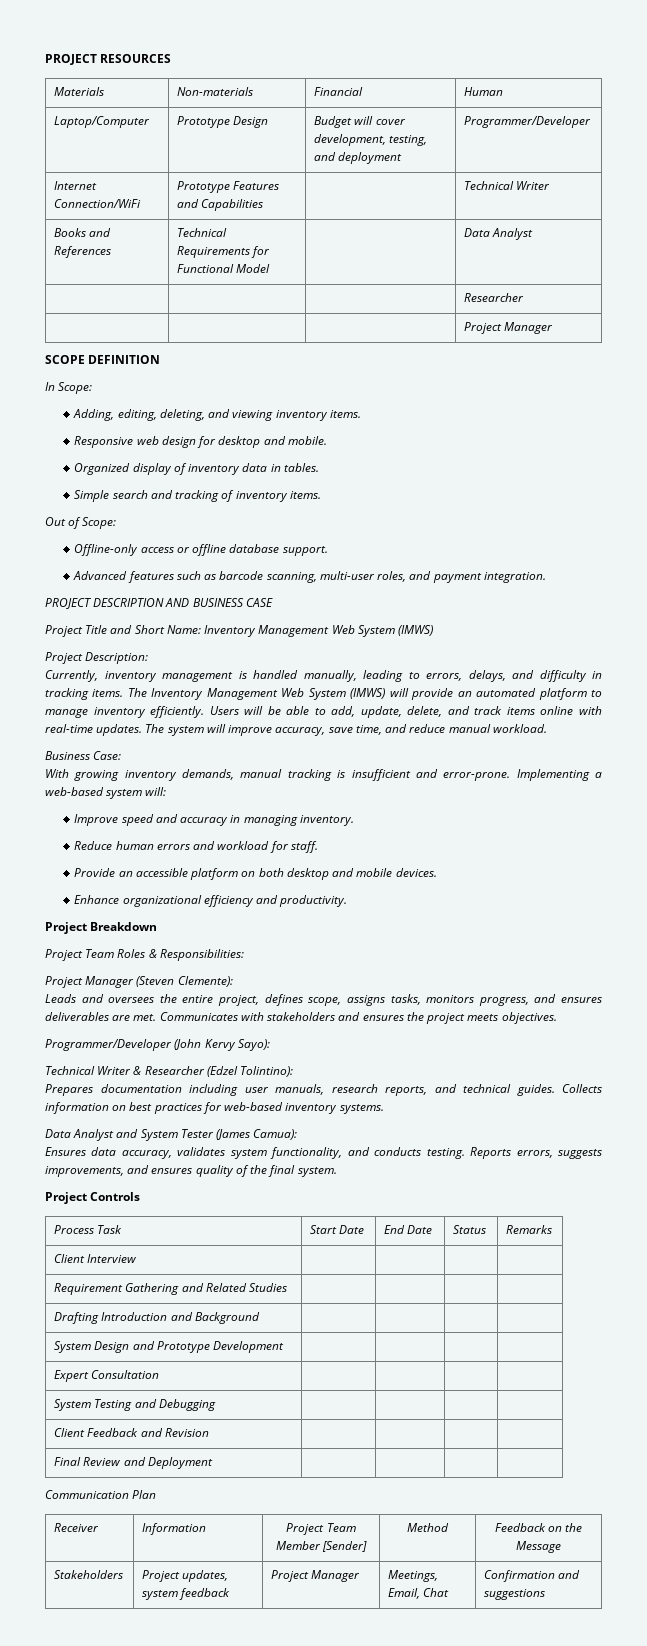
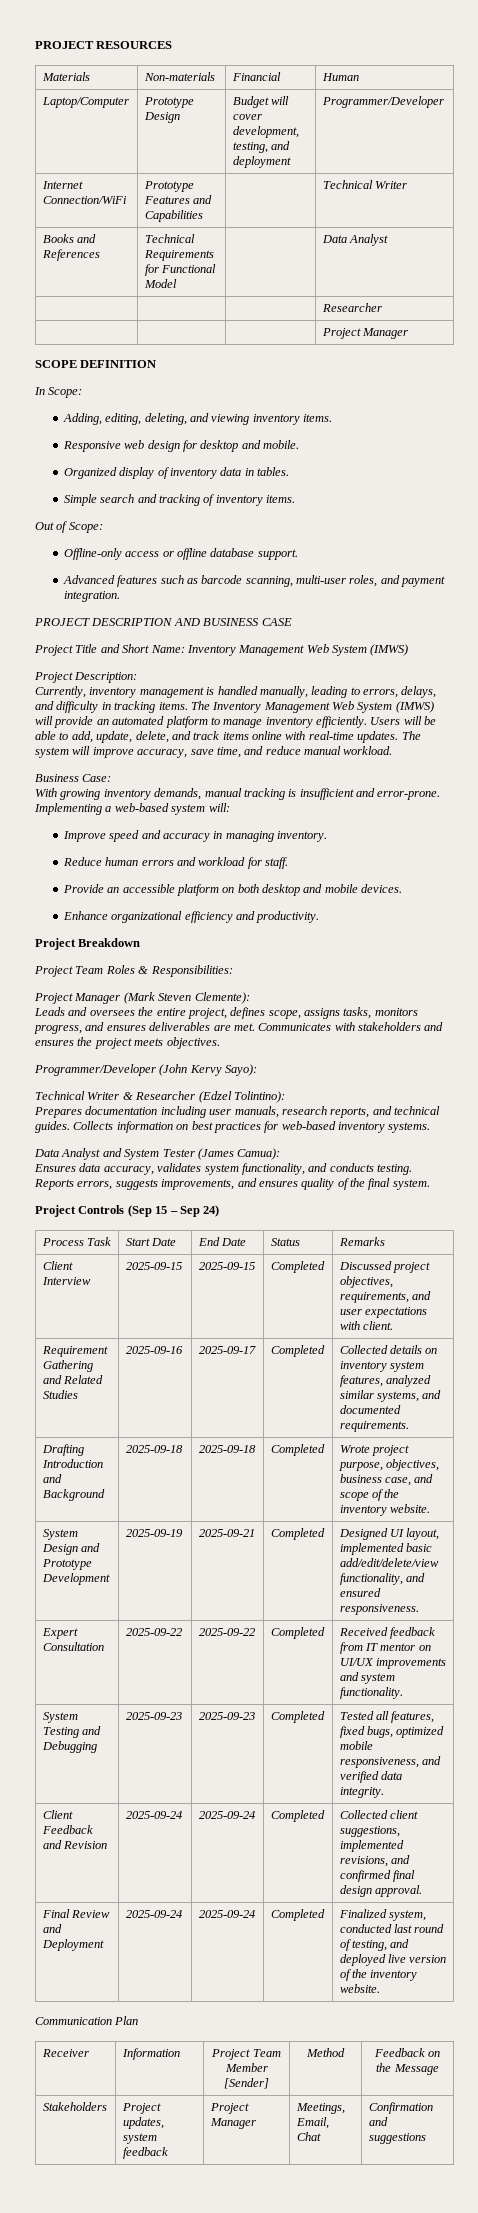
[136,976,175,987] (Steven -> [123,992,192,1004] (Mark Steven
(141, 1196) none -> [127,1205,220,1217] (Sep 15 – Sep 24)
(138, 1258) | | | -> [125,1262,182,1270] [198,1262,255,1270] [270,1261,325,1273] [338,1261,430,1273] [339,1276,393,1288] [339,1291,431,1303] [339,1307,427,1318] [339,1321,393,1330] 2025-09-15 | 2025-09-15 | Completed | Discussed project objectives, requirements, and user expectations with client.
[54,1312,260,1324] | | | // Drafting Introduction and Background | | | | -> [125,1346,183,1354] [198,1346,256,1354] [270,1345,325,1357] [339,1345,438,1354] [339,1361,424,1372] [339,1375,431,1387] [339,1390,442,1402] [339,1405,401,1414] [339,1421,409,1432] [41,1444,84,1456] [41,1459,103,1468] [42,1474,62,1483] [42,1489,105,1501] [125,1445,183,1453] [198,1445,256,1453] [270,1444,325,1456] [339,1445,409,1456] [338,1459,439,1471] [339,1474,434,1486] [339,1489,400,1501] [339,1504,430,1516] 2025-09-16 | 2025-09-17 | Completed | Collected details on inventory system features, analyzed similar systems, and documented requirements. // Drafting Introduction and Background | 2025-09-18 | 2025-09-18 | Completed | Wrote project purpose, objectives, business case, and scope of the inventory website.
[54,1370,160,1382] [54,1399,216,1411] [54,1428,209,1437] [54,1457,213,1469] | | | // Expert Consultation | | | | // System Testing and Debugging | | | | // Client Feedback and Revision | | | | // Final Review and Deployment | | | | -> [125,1529,183,1537] [198,1529,255,1537] [270,1528,325,1540] [338,1528,440,1540] [339,1543,432,1555] [339,1558,439,1567] [339,1573,425,1585] [339,1588,381,1597] [339,1604,419,1615] [41,1628,78,1639] [42,1642,104,1651] [125,1628,182,1636] [198,1628,255,1636] [270,1627,325,1639] [338,1627,435,1639] [339,1642,431,1654] [339,1658,446,1669] [339,1672,395,1684] [339,1687,403,1699] [42,1712,78,1723] [42,1726,101,1738] [41,1741,97,1753] [125,1712,182,1720] [198,1712,255,1720] [270,1711,325,1723] [339,1711,435,1723] [339,1726,445,1738] [339,1741,373,1750] [339,1756,441,1768] [339,1771,402,1783] [339,1787,384,1798] [42,1810,73,1819] [41,1825,93,1834] [42,1840,107,1849] [125,1811,182,1819] [198,1811,255,1819] [270,1810,325,1822] [339,1810,418,1819] [339,1826,400,1837] [339,1840,404,1852] [339,1855,410,1867] [339,1870,415,1882] [339,1885,422,1897] [41,1909,110,1918] [42,1924,62,1933] [41,1939,104,1951] [125,1910,182,1918] [198,1910,255,1918] [270,1909,325,1921] [338,1909,426,1921] [339,1924,445,1933] [339,1939,410,1951] [339,1954,447,1966] [339,1969,418,1981] [339,1984,380,1993] 2025-09-19 | 2025-09-21 | Completed | Designed UI layout, implemented basic add/edit/delete/view functionality, and ensured responsiveness. // Expert Consultation | 2025-09-22 | 2025-09-22 | Completed | Received feedback from IT mentor on UI/UX improvements and system functionality. // System Testing and Debugging | 2025-09-23 | 2025-09-23 | Completed | Tested all features, fixed bugs, optimized mobile responsiveness, and verified data integrity. // Client Feedback and Revision | 2025-09-24 | 2025-09-24 | Completed | Collected client suggestions, implemented revisions, and confirmed final design approval. // Final Review and Deployment | 2025-09-24 | 2025-09-24 | Completed | Finalized system, conducted last round of testing, and deployed live version of the inventory website.

